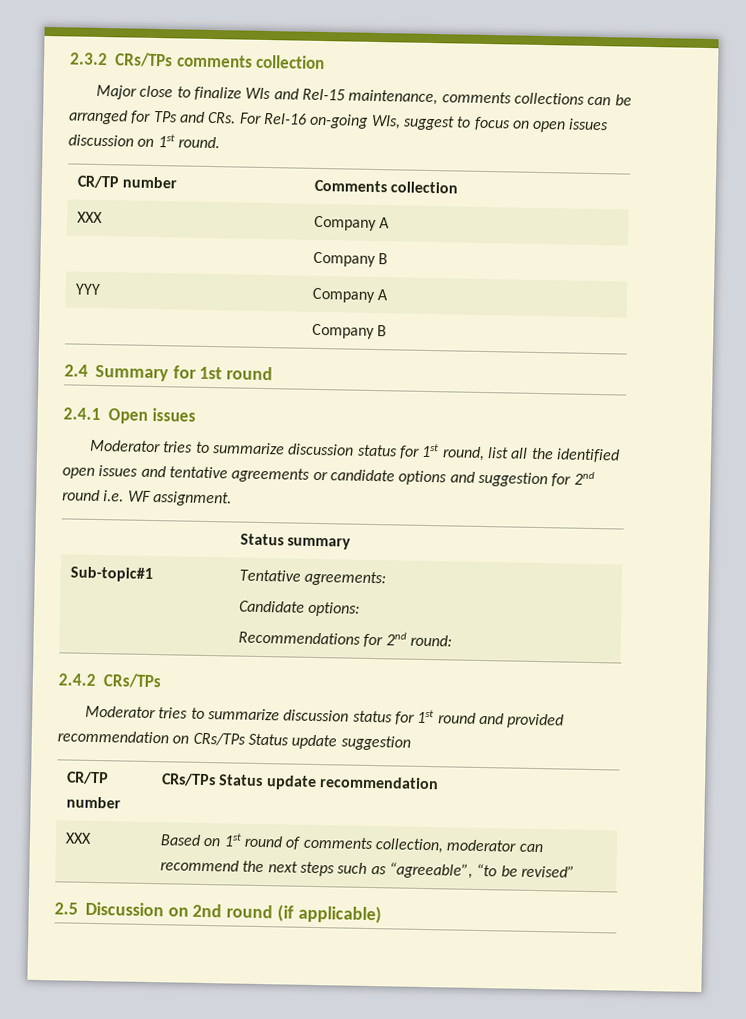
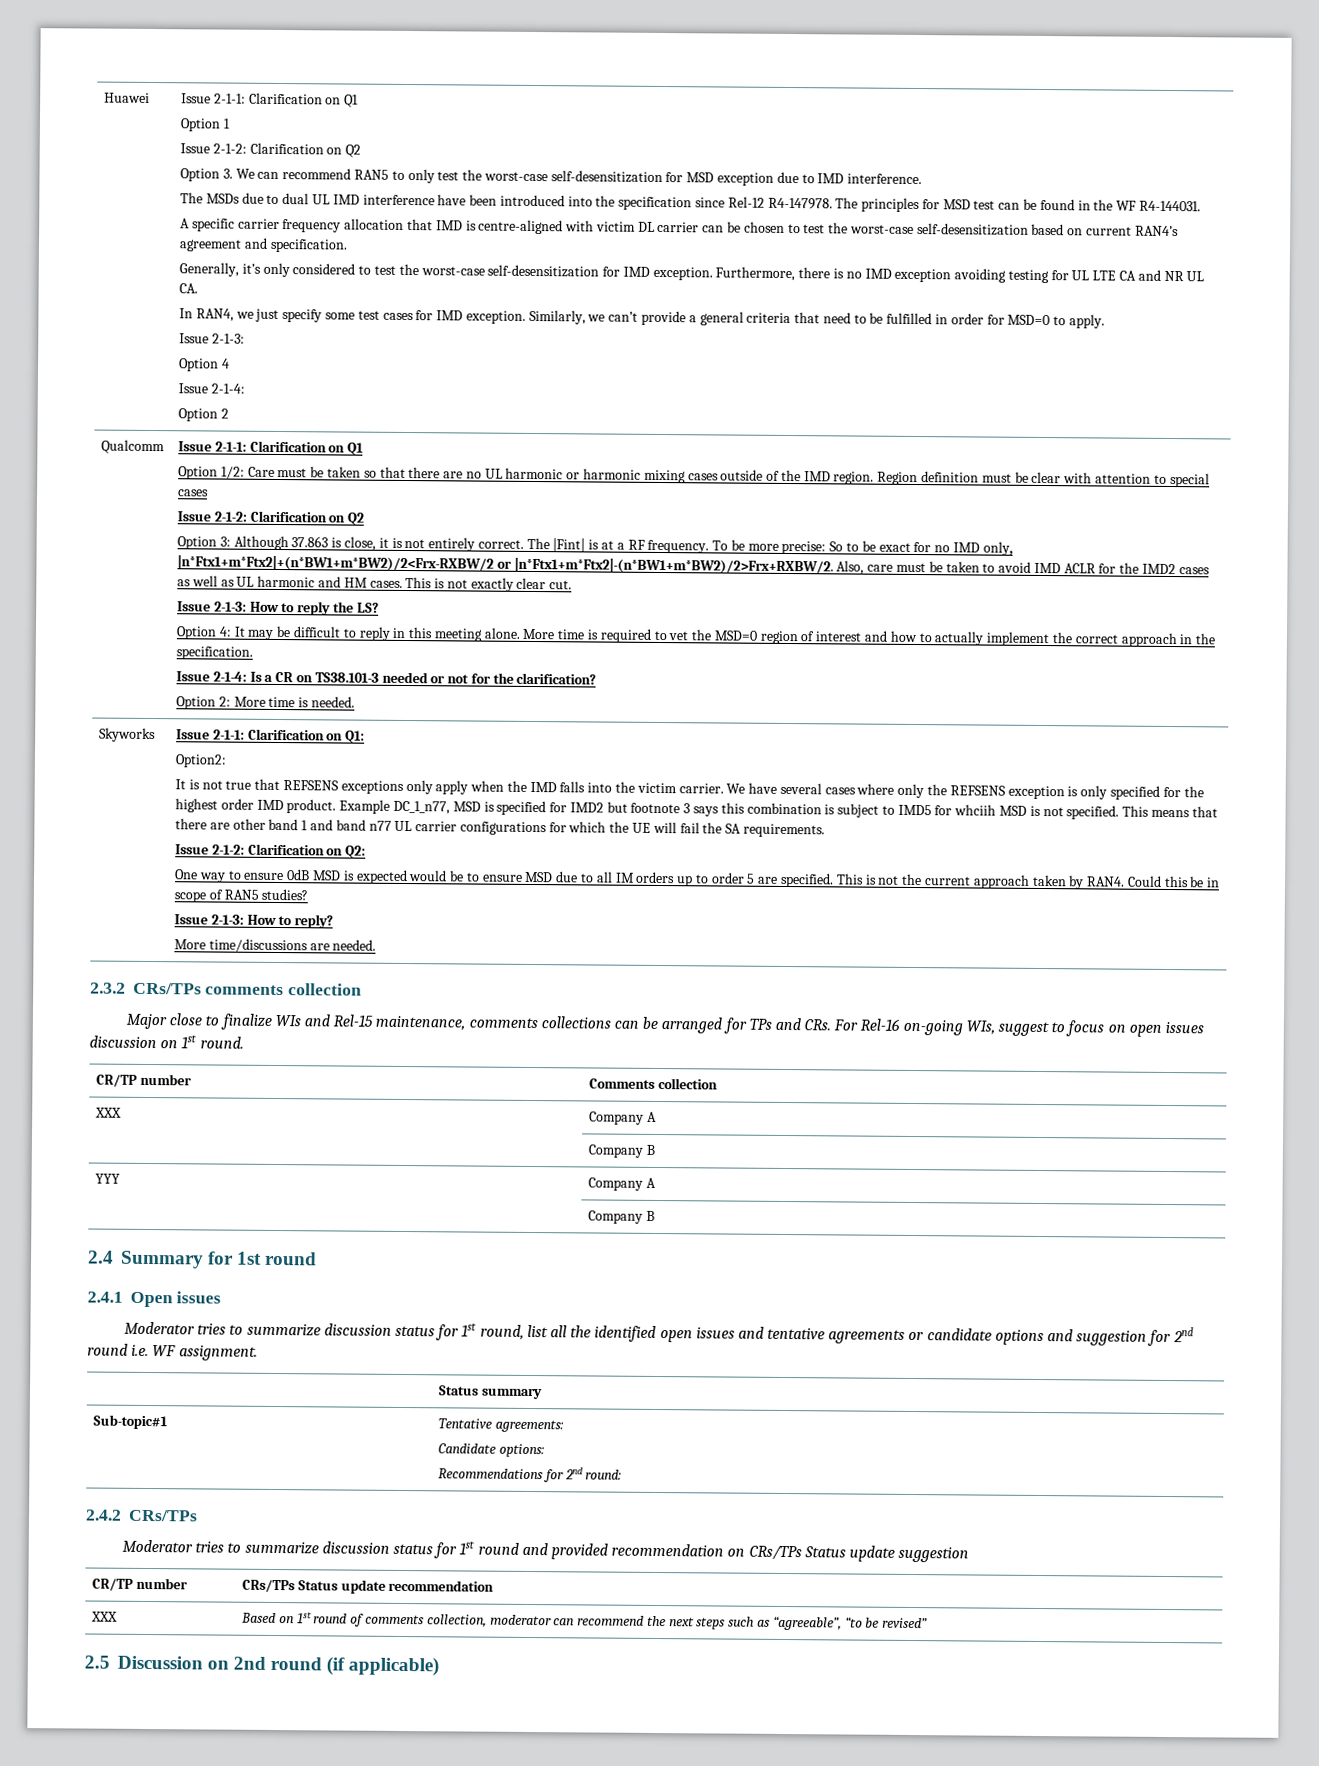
(70, 59) none -> [104,92,151,103] [181,92,360,108] [180,118,230,132] [180,142,362,158] [180,168,923,186] [180,192,1201,213] [180,218,1179,237] [179,237,348,253] [179,262,1205,284] [179,283,199,294] [179,308,1105,329] [179,333,245,344] [179,358,230,372] [178,383,245,394] [178,408,229,422] [101,439,166,455] [178,440,365,455] [178,466,1210,488] [178,489,210,497] [177,510,365,525] [177,535,1013,556] [177,555,1210,575] [177,575,573,592] [177,601,379,616] [176,625,1216,648] [176,646,254,660] [176,671,597,685] [176,696,356,710] [99,727,157,743] [176,728,366,743] [175,754,227,768] [175,778,1204,800] [175,798,1218,820] [175,818,825,838] [175,843,367,858] [175,869,1221,890] [174,888,309,903] [174,914,334,929] [174,938,377,953] Huawei | Issue 2-1-1: Clarification on Q1 // Option 1 // Issue 2-1-2: Clarification on Q2 // Option 3. We can recommend RAN5 to only test the worst-case self-desensitization for MSD exception due to IMD interference. // The MSDs due to dual UL IMD interference have been introduced into the specification since Rel-12 R4-147978. The principles for MSD test can be found in the WF R4-144031. // A specific carrier frequency allocation that IMD is centre-aligned with victim DL carrier can be chosen to test the worst-case self-desensitization based on current RAN4’s agreement and specification. // Generally, it’s only considered to test the worst-case self-desensitization for IMD exception. Furthermore, there is no IMD exception avoiding testing for UL LTE CA and NR UL CA. // In RAN4, we just specify some test cases for IMD exception. Similarly, we can’t provide a general criteria that need to be fulfilled in order for MSD=0 to apply. // Issue 2-1-3: // Option 4 // Issue 2-1-4: // Option 2 // Qualcomm | Issue 2-1-1: Clarification on Q1 // Option 1/2: Care must be taken so that there are no UL harmonic or harmonic mixing cases outside of the IMD region. Region definition must be clear with attention to special cases // Issue 2-1-2: Clarification on Q2 // Option 3: Although 37.863 is close, it is not entirely correct. The |Fint| is at a RF frequency. To be more precise: So to be exact for no IMD only, |n*Ftx1+m*Ftx2|+(n*BW1+m*BW2)/2<Frx-RXBW/2 or |n*Ftx1+m*Ftx2|-(n*BW1+m*BW2)/2>Frx+RXBW/2. Also, care must be taken to avoid IMD ACLR for the IMD2 cases as well as UL harmonic and HM cases. This is not exactly clear cut. // Issue 2-1-3: How to reply the LS? // Option 4: It may be difficult to reply in this meeting alone. More time is required to vet the MSD=0 region of interest and how to actually implement the correct approach in the specification. // Issue 2-1-4: Is a CR on TS38.101-3 needed or not for the clarification? // Option 2: More time is needed. // Skyworks | Issue 2-1-1: Clarification on Q1: // Option2: // It is not true that REFSENS exceptions only apply when the IMD falls into the victim carrier. We have several cases where only the REFSENS exception is only specified for the highest order IMD product. Example DC_1_n77, MSD is specified for IMD2 but footnote 3 says this combination is subject to IMD5 for whciih MSD is not specified. This means that there are other band 1 and band n77 UL carrier configurations for which the UE will fail the SA requirements. // Issue 2-1-2: Clarification on Q2: // One way to ensure 0dB MSD is expected would be to ensure MSD due to all IM orders up to order 5 are specified. This is not the current approach taken by RAN4. Could this be in scope of RAN5 studies? // Issue 2-1-3: How to reply? // More time/discussions are needed. //

